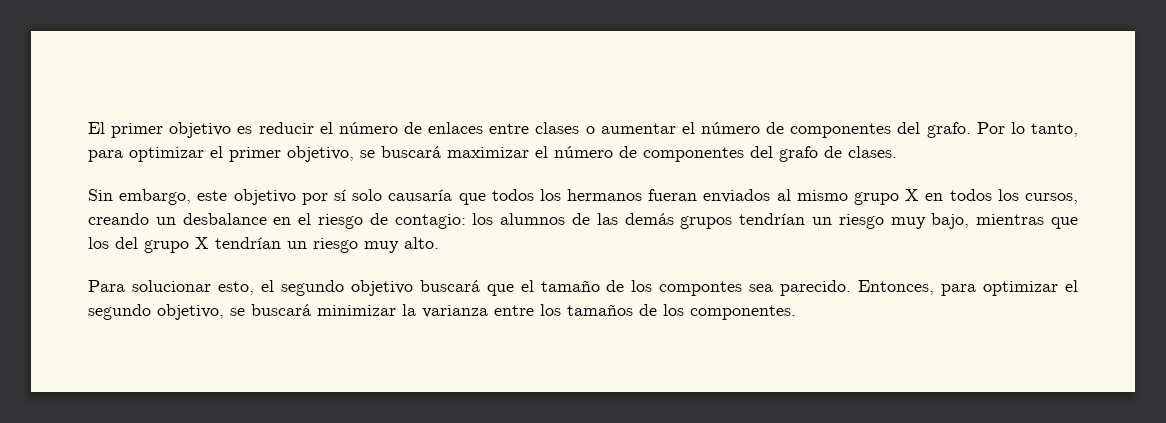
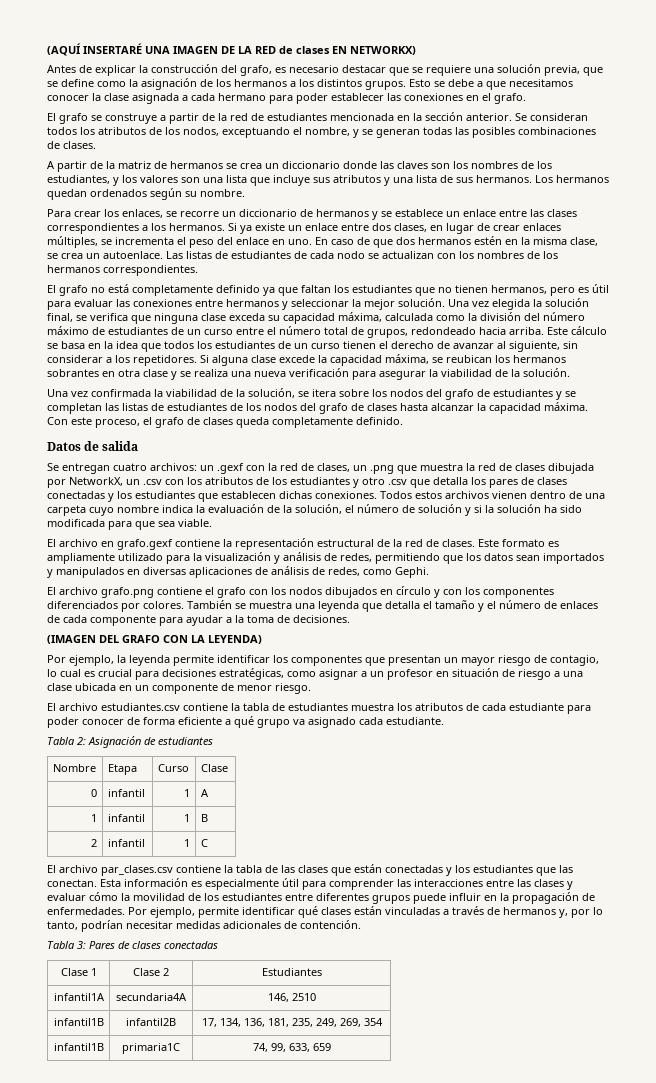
[88,122,1078,138] [88,146,897,162] [88,189,1078,205] [88,213,1078,229] [88,237,439,253] [88,280,1078,296] [88,304,796,320] El primer objetivo es reducir el número de enlaces entre clases o aumentar el número de componentes del grafo. Por lo tanto, para optimizar el primer objetivo, se buscará maximizar el número de componentes del grafo de clases. // Sin embargo, este objetivo por sí solo causaría que todos los hermanos fueran enviados al mismo grupo X en todos los cursos, creando un desbalance en el riesgo de contagio: los alumnos de las demás grupos tendrían un riesgo muy bajo, mientras que los del grupo X tendrían un riesgo muy alto. // Para solucionar esto, el segundo objetivo buscará que el tamaño de los compontes sea parecido. Entonces, para optimizar el segundo objetivo, se buscará minimizar la varianza entre los tamaños de los componentes. -> [47,43,416,56] [47,64,603,76] [47,78,573,90] [47,93,526,104] [47,112,588,124] [47,127,596,138] [47,141,96,149] [47,161,552,172] [47,175,609,186] [47,188,245,200] [47,209,577,220] [47,223,561,234] [47,236,598,248] [47,251,558,259] [47,265,198,276] [47,284,609,296] [47,298,589,310] [47,312,585,324] [47,326,607,338] [47,341,578,352] [47,354,566,366] [47,368,570,380] [47,388,576,400] [47,402,588,414] [47,417,403,428] [47,441,139,451] [47,463,594,474] [47,477,567,488] [47,491,605,502] [47,504,582,516] [47,519,212,530] [47,538,559,550] [47,552,604,564] [47,566,429,578] [47,586,554,598] [47,600,598,612] [47,615,350,626] [47,635,262,644] [47,655,599,666] [47,668,583,680] [47,683,311,694] [47,703,591,714] [47,716,444,728] [47,736,213,748] [52,764,96,772] [107,764,137,775] [157,764,189,772] [200,764,228,772] [91,789,98,797] [107,789,145,797] [184,789,191,797] [200,789,209,797] [91,814,98,822] [107,814,145,822] [184,814,191,822] [200,814,208,822] [91,839,98,847] [107,839,145,847] [184,839,191,847] [200,839,208,847] [47,864,573,876] [47,878,573,890] [47,892,595,904] [47,906,603,918] [47,920,361,932] [47,941,218,949] [60,968,97,976] [133,968,169,976] [261,968,322,976] [53,993,105,1001] [116,993,187,1001] [267,993,316,1002] [53,1018,104,1026] [126,1018,176,1026] [201,1018,383,1027] [53,1043,104,1051] [122,1043,180,1054] [252,1043,331,1052] (AQUÍ INSERTARÉ UNA IMAGEN DE LA RED de clases EN NETWORKX) // Antes de explicar la construcción del grafo, es necesario destacar que se requiere una solución previa, que se define como la asignación de los hermanos a los distintos grupos. Esto se debe a que necesitamos conocer la clase asignada a cada hermano para poder establecer las conexiones en el grafo. // El grafo se construye a partir de la red de estudiantes mencionada en la sección anterior. Se consideran todos los atributos de los nodos, exceptuando el nombre, y se generan todas las posibles combinaciones de clases. // A partir de la matriz de hermanos se crea un diccionario donde las claves son los nombres de los estudiantes, y los valores son una lista que incluye sus atributos y una lista de sus hermanos. Los hermanos quedan ordenados según su nombre. // Para crear los enlaces, se recorre un diccionario de hermanos y se establece un enlace entre las clases correspondientes a los hermanos. Si ya existe un enlace entre dos clases, en lugar de crear enlaces múltiples, se incrementa el peso del enlace en uno. En caso de que dos hermanos estén en la misma clase, se crea un autoenlace. Las listas de estudiantes de cada nodo se actualizan con los nombres de los hermanos correspondientes. // El grafo no está completamente definido ya que faltan los estudiantes que no tienen hermanos, pero es útil para evaluar las conexiones entre hermanos y seleccionar la mejor solución. Una vez elegida la solución final, se verifica que ninguna clase exceda su capacidad máxima, calculada como la división del número máximo de estudiantes de un curso entre el número total de grupos, redondeado hacia arriba. Este cálculo se basa en la idea que todos los estudiantes de un curso tienen el derecho de avanzar al siguiente, sin considerar a los repetidores. Si alguna clase excede la capacidad máxima, se reubican los hermanos sobrantes en otra clase y se realiza una nueva verificación para asegurar la viabilidad de la solución. // Una vez confirmada la viabilidad de la solución, se itera sobre los nodos del grafo de estudiantes y se completan las listas de estudiantes de los nodos del grafo de clases hasta alcanzar la capacidad máxima. Con este proceso, el grafo de clases queda completamente definido. // Datos de salida // Se entregan cuatro archivos: un .gexf con la red de clases, un .png que muestra la red de clases dibujada por NetworkX, un .csv con los atributos de los estudiantes y otro .csv que detalla los pares de clases conectadas y los estudiantes que establecen dichas conexiones. Todos estos archivos vienen dentro de una carpeta cuyo nombre indica la evaluación de la solución, el número de solución y si la solución ha sido modificada para que sea viable. // El archivo en grafo.gexf contiene la representación estructural de la red de clases. Este formato es ampliamente utilizado para la visualización y análisis de redes, permitiendo que los datos sean importados y manipulados en diversas aplicaciones de análisis de redes, como Gephi. // El archivo grafo.png contiene el grafo con los nodos dibujados en círculo y con los componentes diferenciados por colores. También se muestra una leyenda que detalla el tamaño y el número de enlaces de cada componente para ayudar a la toma de decisiones. // (IMAGEN DEL GRAFO CON LA LEYENDA) // Por ejemplo, la leyenda permite identificar los componentes que presentan un mayor riesgo de contagio, lo cual es crucial para decisiones estratégicas, como asignar a un profesor en situación de riesgo a una clase ubicada en un componente de menor riesgo. // El archivo estudiantes.csv contiene la tabla de estudiantes muestra los atributos de cada estudiante para poder conocer de forma eficiente a qué grupo va asignado cada estudiante. // Tabla 2: Asignación de estudiantes // Nombre | Etapa | Curso | Clase // 0 | infantil | 1 | A // 1 | infantil | 1 | B // 2 | infantil | 1 | C // El archivo par_clases.csv contiene la tabla de las clases que están conectadas y los estudiantes que las conectan. Esta información es especialmente útil para comprender las interacciones entre las clases y evaluar cómo la movilidad de los estudiantes entre diferentes grupos puede influir en la propagación de enfermedades. Por ejemplo, permite identificar qué clases están vinculadas a través de hermanos y, por lo tanto, podrían necesitar medidas adicionales de contención. // Tabla 3: Pares de clases conectadas // Clase 1 | Clase 2 | Estudiantes // infantil1A | secundaria4A | 146, 2510 // infantil1B | infantil2B | 17, 134, 136, 181, 235, 249, 269, 354 // infantil1B | primaria1C | 74, 99, 633, 659

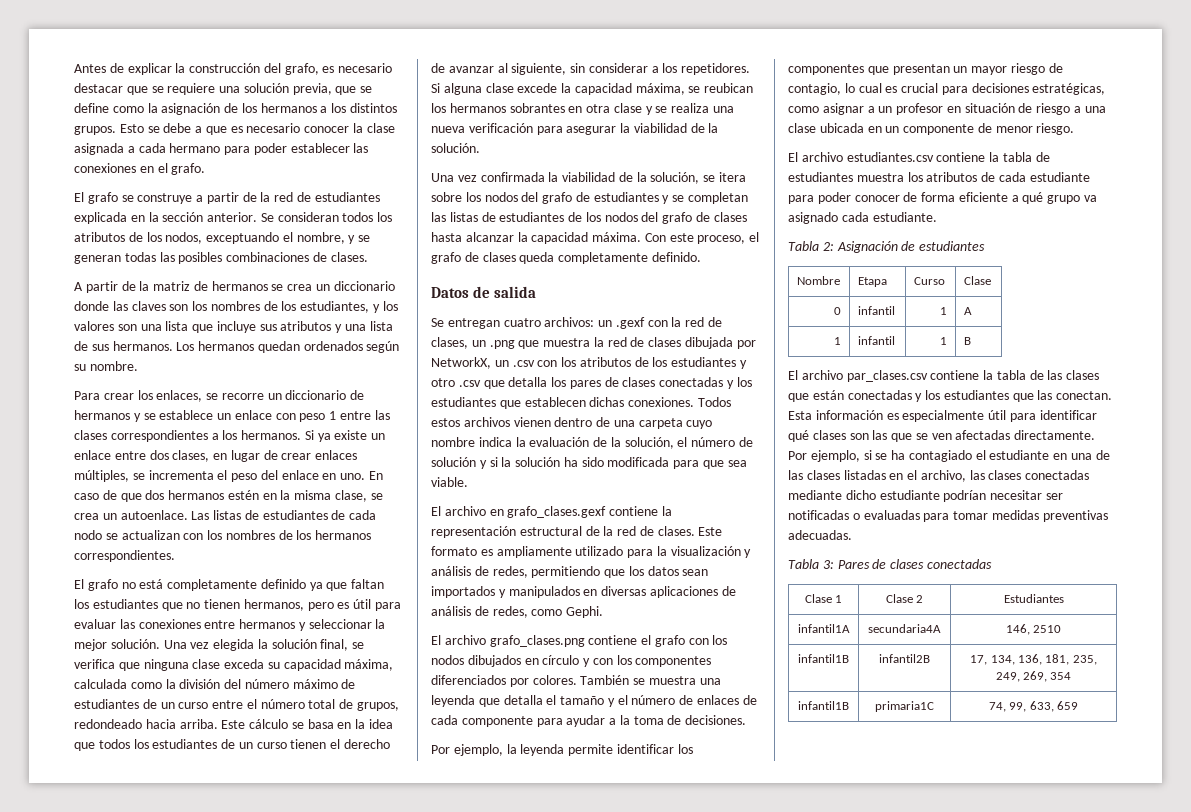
[47,43,416,56] (AQUÍ INSERTARÉ UNA IMAGEN DE LA RED de clases EN NETWORKX) // -> (74, 68) none
[509,79,573,87] necesitamos -> [230,123,301,133] es necesario
[330,113,394,121] mencionada -> [74,212,127,224] explicada
(496, 213) none -> [275,411,337,422] con peso 1
[117,539,173,550] grafo.gexf -> [507,506,607,518] grafo_clases.gexf
[101,587,154,598] grafo.png -> [489,635,585,647] grafo_clases.png
[47,635,262,644] // (IMAGEN DEL GRAFO CON LA LEYENDA) -> (747, 720) none
[91,839,98,847] [107,839,145,847] [184,839,191,847] [200,839,208,847] // 2 | infantil | 1 | C -> (971, 341) none
[329,879,573,890] [47,892,595,904] [47,906,603,918] [47,920,361,932] comprender las interacciones entre las clases y evaluar cómo la movilidad de los estudiantes entre diferentes grupos puede influir en la propagación de enfermedades. Por ejemplo, permite identificar qué clases están vinculadas a través de hermanos y, por lo tanto, podrían necesitar medidas adicionales de contención. -> [1039,410,1097,420] [788,430,1096,442] [788,450,1110,462] [788,470,1090,482] [788,490,1063,502] [788,510,1108,522] [788,530,852,540] identificar qué clases son las que se ven afectadas directamente. Por ejemplo, si se ha contagiado el estudiante en una de las clases listadas en el archivo, las clases conectadas mediante dicho estudiante podrían necesitar ser notificadas o evaluadas para tomar medidas preventivas adecuadas.

